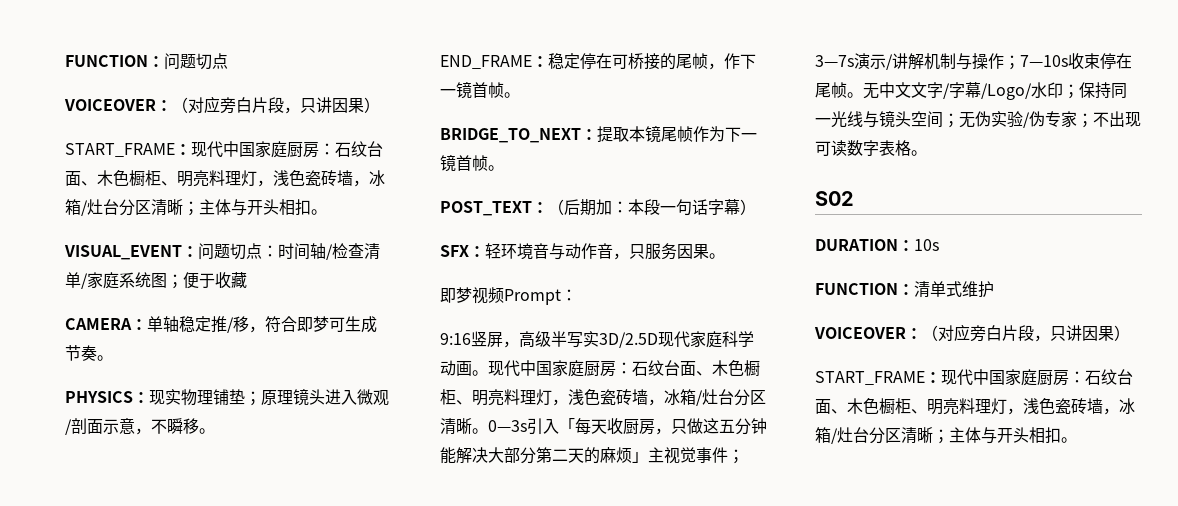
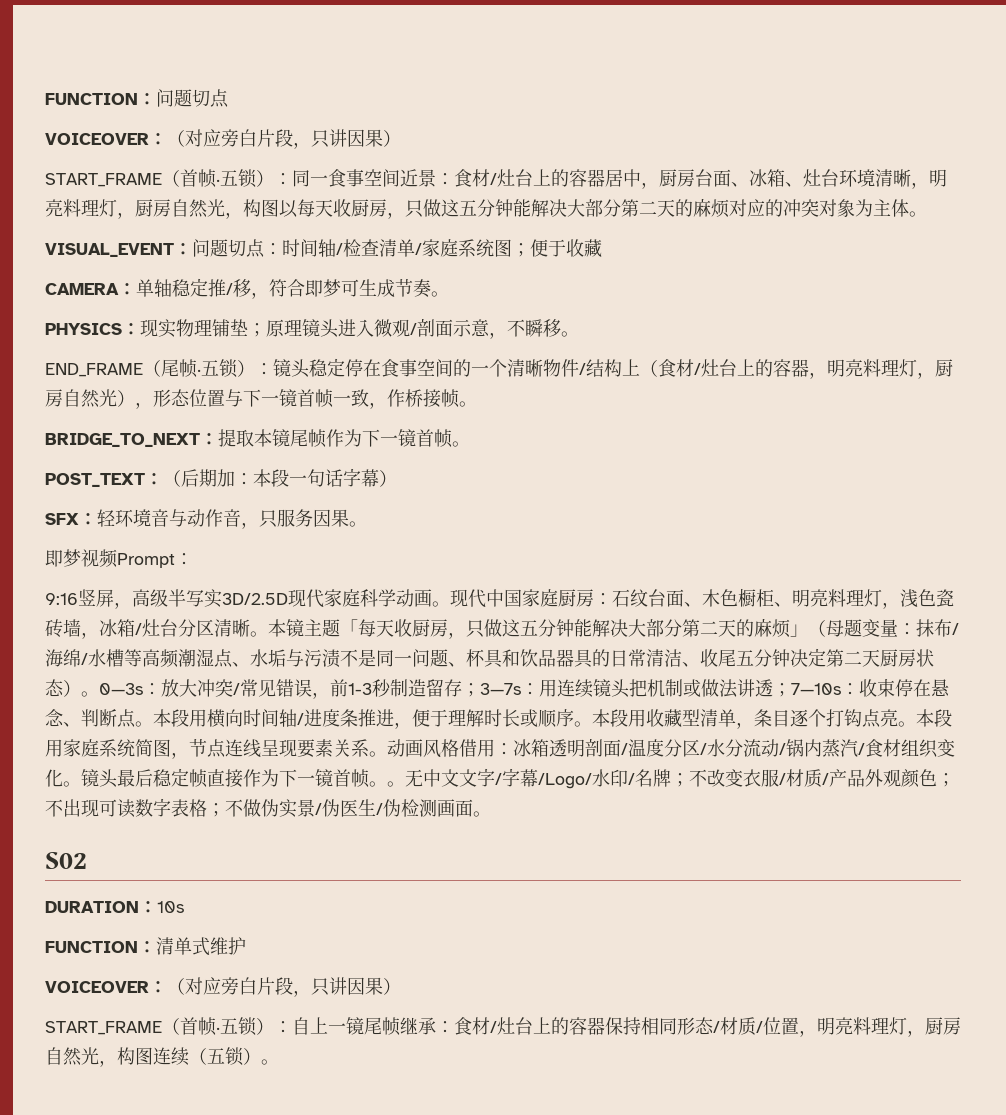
[175,141,383,158] [65,170,385,187] [65,199,311,216] ：现代中国家庭厨房：石纹台面、木色橱柜、明亮料理灯，浅色瓷砖墙，冰箱/灶台分区清晰；主体与开头相扣 -> [162,169,947,189] [45,198,909,219] （首帧·五锁）：同一食事空间近景：食材/灶台上的容器居中，厨房台面、冰箱、灶台环境清晰，明亮料理灯，厨房自然光，构图以每天收厨房，只做这五分钟能解决大部分第二天的麻烦对应的冲突对象为主体
[532,53,756,70] [440,81,488,99] ：稳定停在可桥接的尾帧，作下一镜首 -> [143,358,953,379] [45,389,441,409] （尾帧·五锁）：镜头稳定停在食事空间的一个清晰物件/结构上（食材/灶台上的容器，明亮料理灯，厨房自然光），形态位置与下一镜首帧一致，作桥接
[488,418,559,435] 0—3s引入 -> [268,619,340,637] 本镜主题
[648,447,744,464] [815,53,1132,70] [815,82,847,98] 主视觉事件；3—7s演示/讲解机制与操作；7—10s收束停在尾帧 -> [808,619,959,637] [45,648,934,668] [45,679,950,699] [45,709,952,729] [45,739,955,759] [45,768,387,788] （母题变量：抹布/海绵/水槽等高频潮湿点、水垢与污渍不是同一问题、杯具和饮品器具的日常清洁、收尾五分钟决定第二天厨房状态）。0—3s：放大冲突/常见错误，前1-3秒制造留存；3—7s：用连续镜头把机制或做法讲透；7—10s：收束停在悬念、判断点。本段用横向时间轴/进度条推进，便于理解时长或顺序。本段用收藏型清单，条目逐个打钩点亮。本段用家庭系统简图，节点连线呈现要素关系。动画风格借用：冰箱透明剖面/温度分区/水分流动/锅内蒸汽/食材组织变化。镜头最后稳定帧直接作为下一镜首帧。
[1063,82,1127,99] [815,110,1077,128] ；保持同一光线与镜头空间；无伪实验/伪专家 -> [628,769,937,788] /名牌；不改变衣服/材质/产品外观颜色
(911, 148) none -> [207,799,473,818] ；不做伪实景/伪医生/伪检测画面
[925,369,1133,386] [815,398,1135,415] [815,427,1061,444] ：现代中国家庭厨房：石纹台面、木色橱柜、明亮料理灯，浅色瓷砖墙，冰箱/灶台分区清晰；主体与开头相扣 -> [162,1017,961,1037] [45,1047,261,1067] （首帧·五锁）：自上一镜尾帧继承：食材/灶台上的容器保持相同形态/材质/位置，明亮料理灯，厨房自然光，构图连续（五锁）

